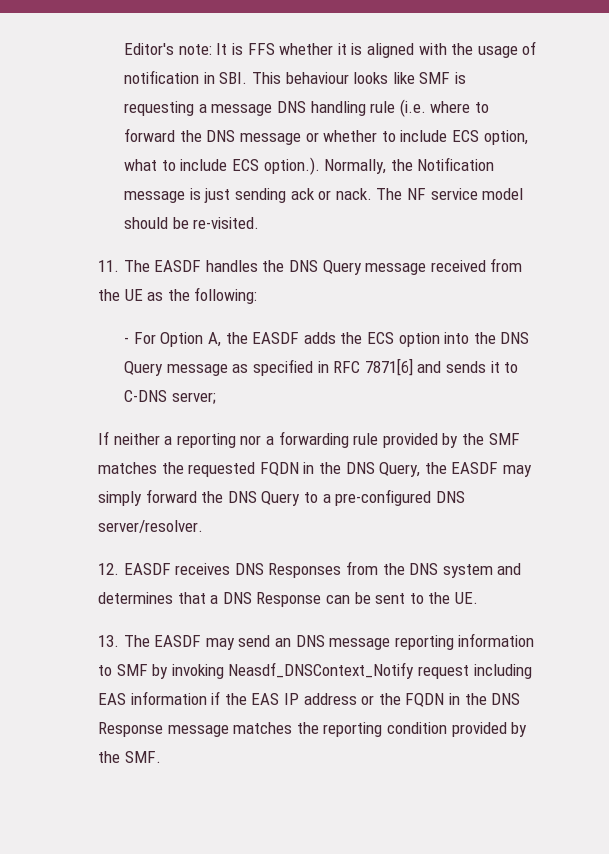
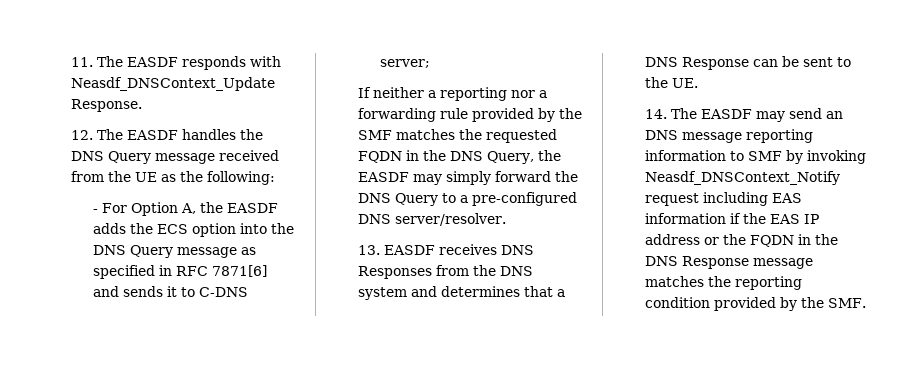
[124,41,537,58] [124,70,466,84] [124,99,489,117] [124,128,528,145] [124,157,495,175] [124,188,524,203] [124,217,260,229] [98,260,120,272] Editor's note: It is FFS whether it is aligned with the usage of notification in SBI. This behaviour looks like SMF is requesting a message DNS handling rule (i.e. where to forward the DNS message or whether to include ECS option, what to include ECS option.). Normally, the Notification message is just sending ack or nack. The NF service model should be re-visited. // 11. -> [70,56,281,70] [70,77,275,91] [70,99,142,112] [70,130,93,140] 11. The EASDF responds with Neasdf_DNSContext_Update Response. // 12.
[98,563,120,575] 12. -> [357,245,380,255] 13.
[98,635,120,647] 13. -> [644,109,667,119] 14.

